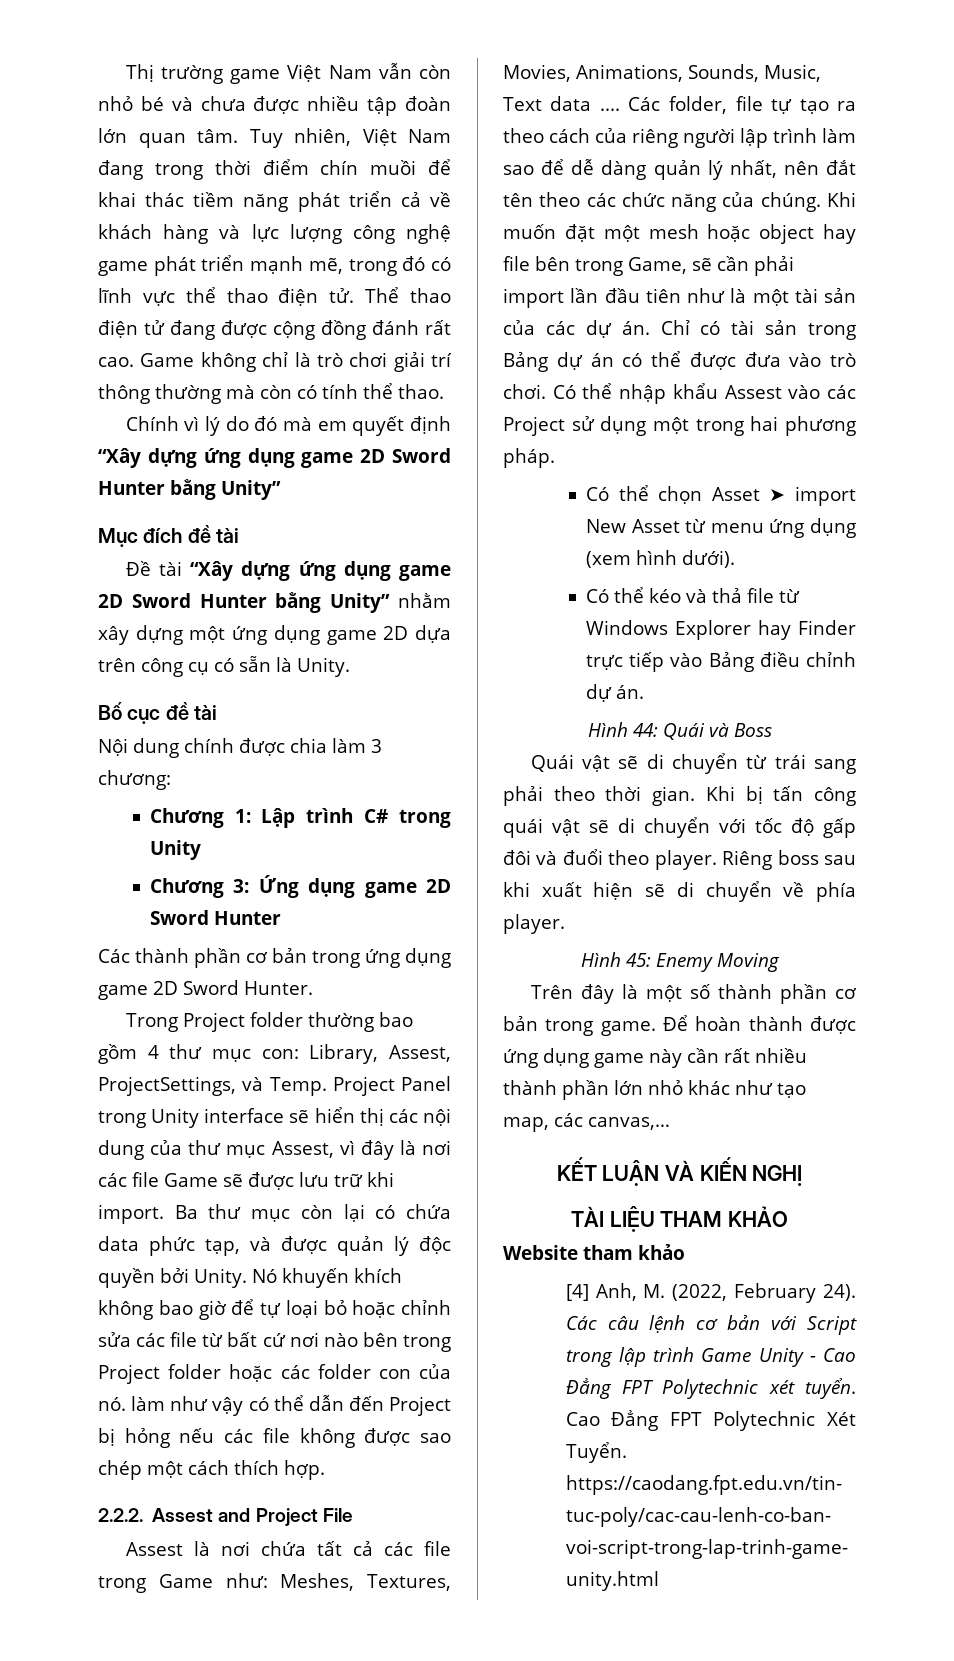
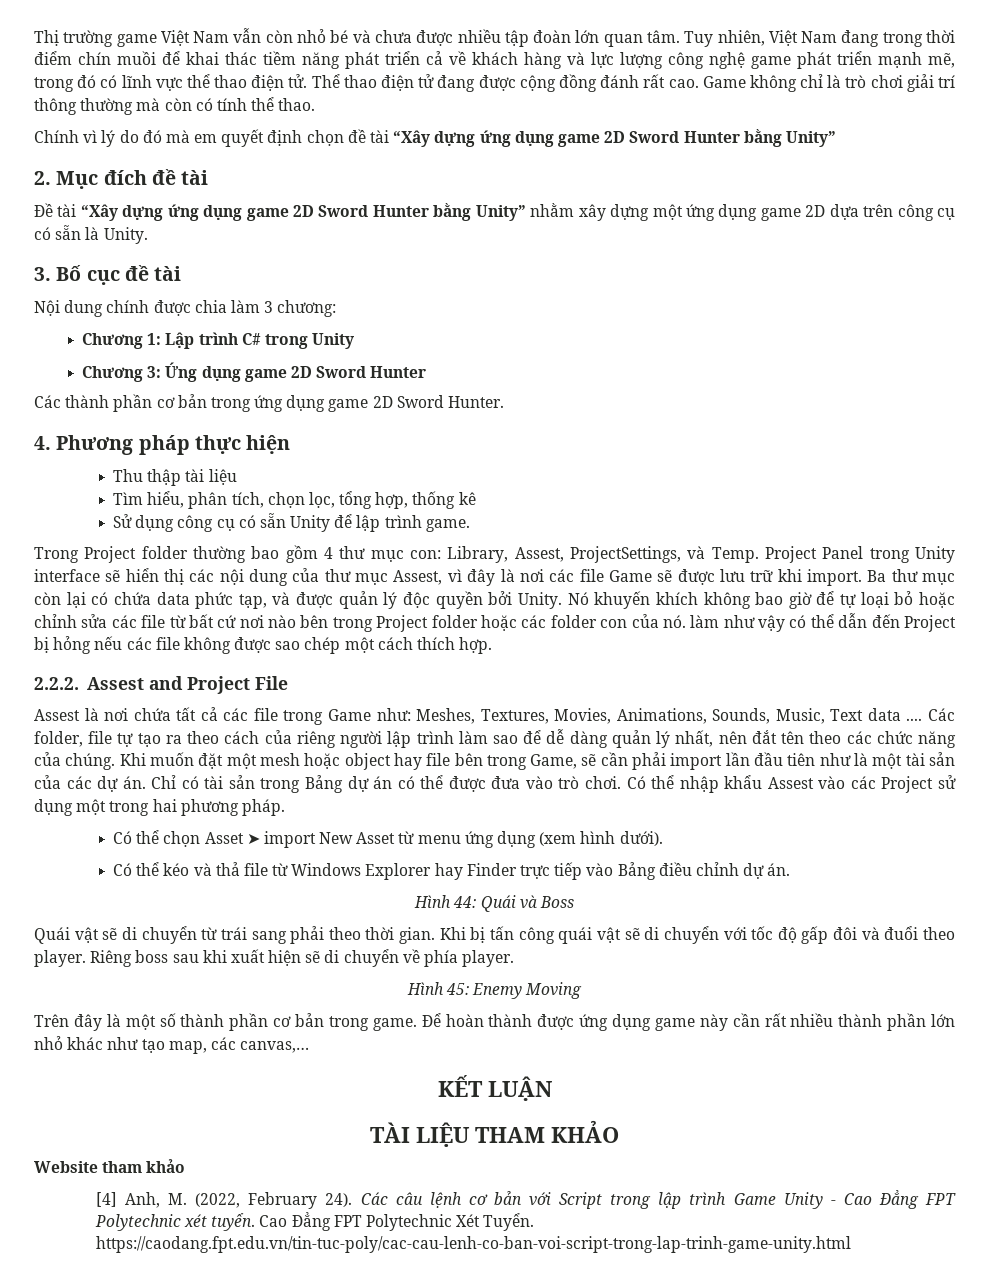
(452, 425) none -> [306,129,390,146] chọn đề tài
(281, 490) none -> [34,171,51,185] 2.
(350, 667) none -> [34,267,51,281] 3.
(313, 988) none -> [34,435,291,455] [112,469,237,486] [112,491,476,509] [112,513,470,532] // 4. Phương pháp thực hiện // Thu thập tài liệu // Tìm hiểu, phân tích, chọn lọc, tổng hợp, thống kê // Sử dụng công cụ có sẵn Unity để lập trình game.
[665,1157,803,1186] VÀ KIẾN NGHỊ -> (552, 1088) none

